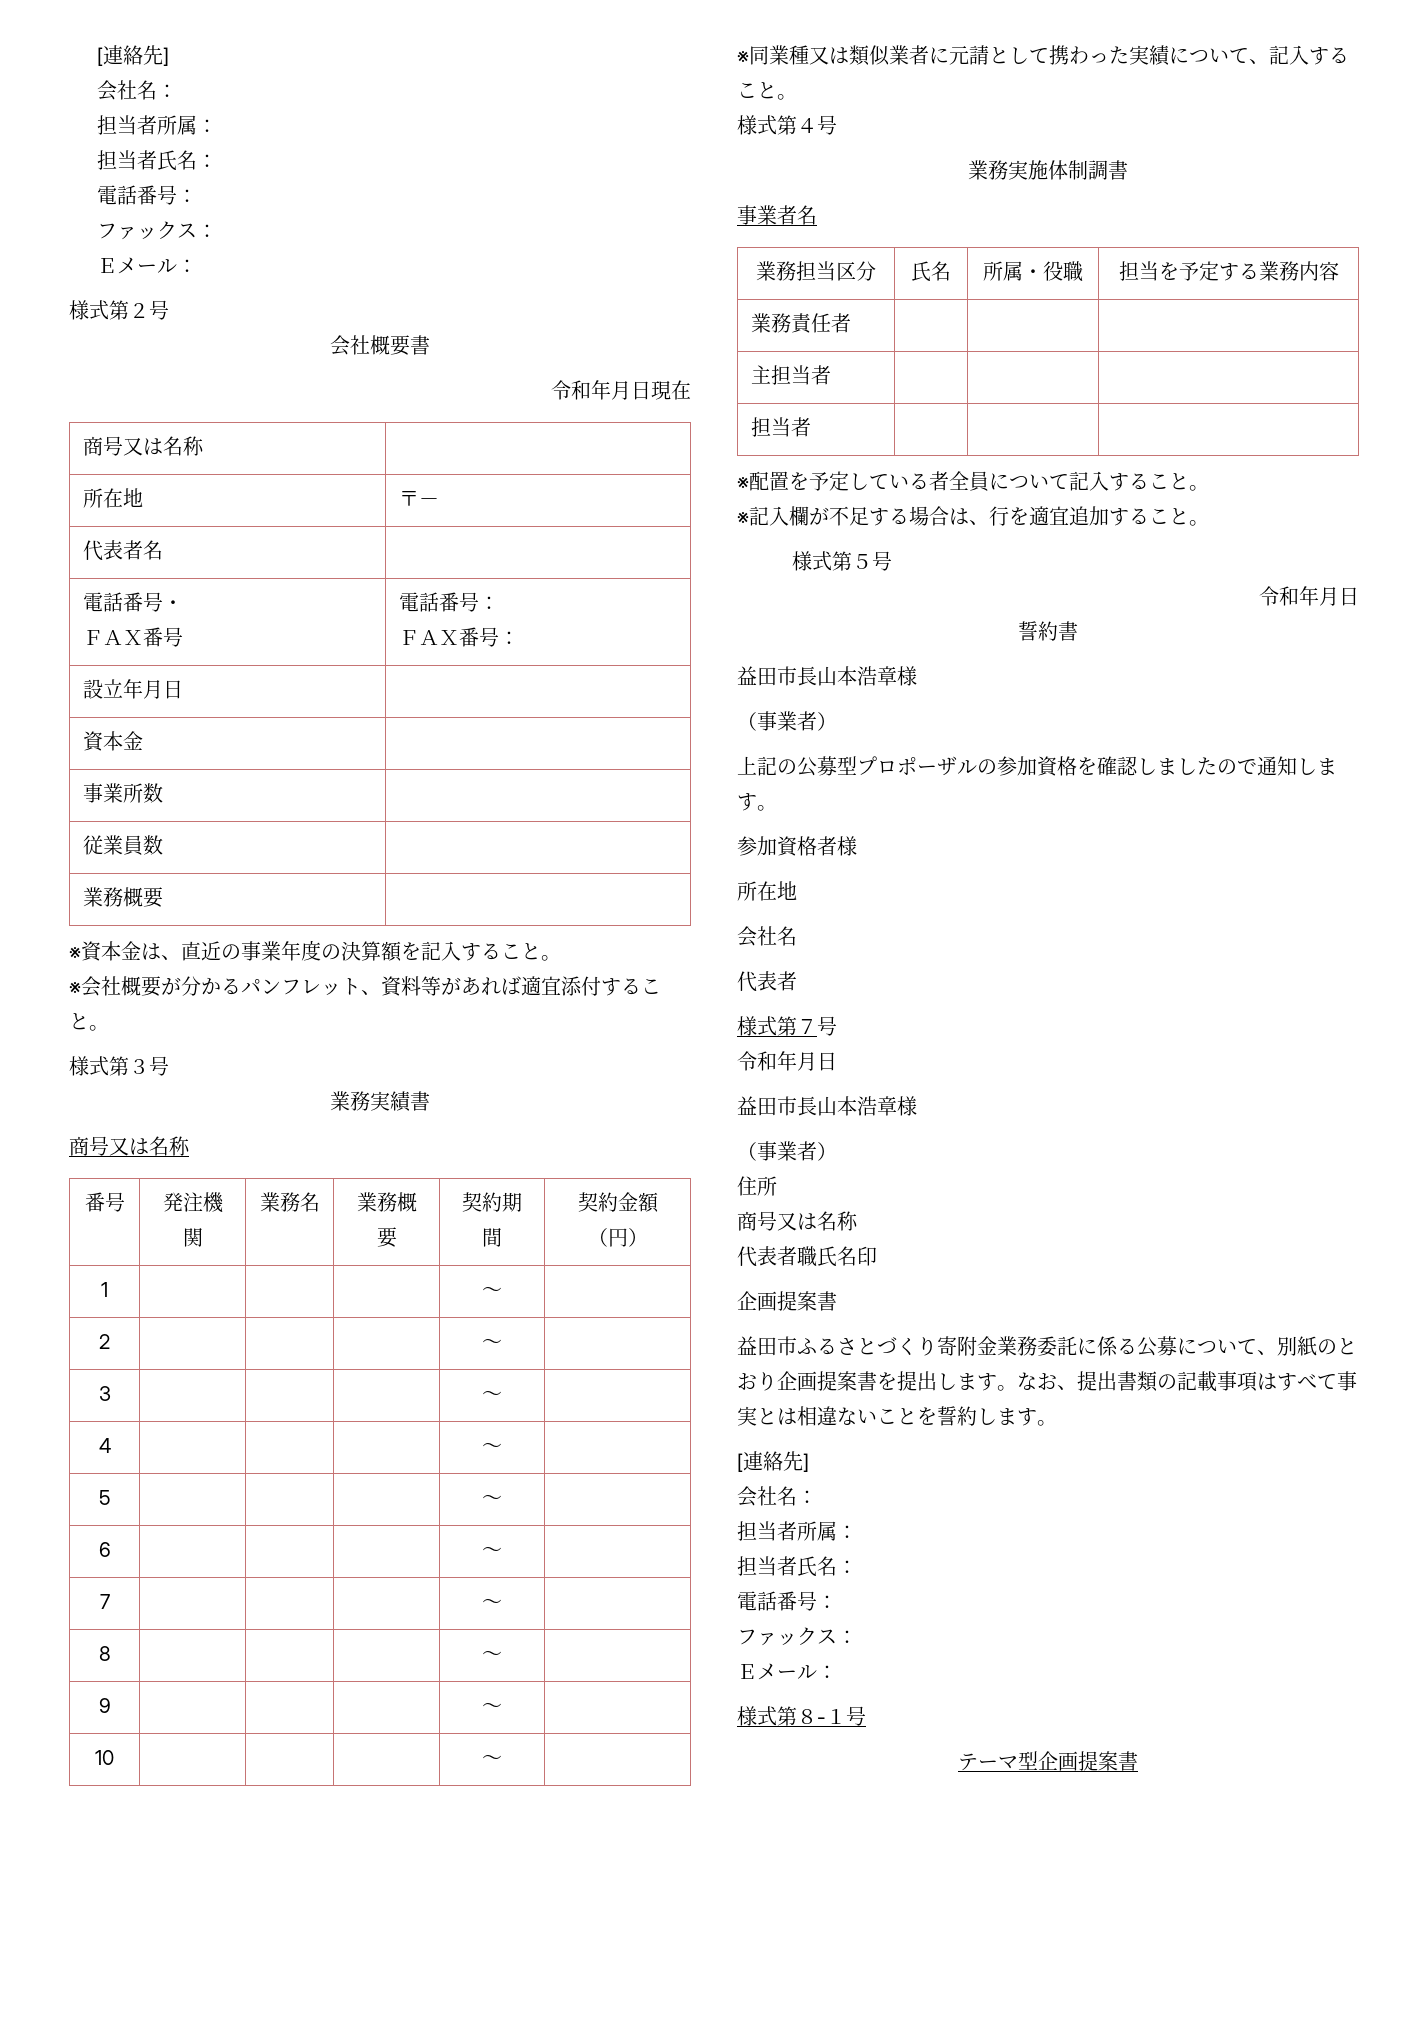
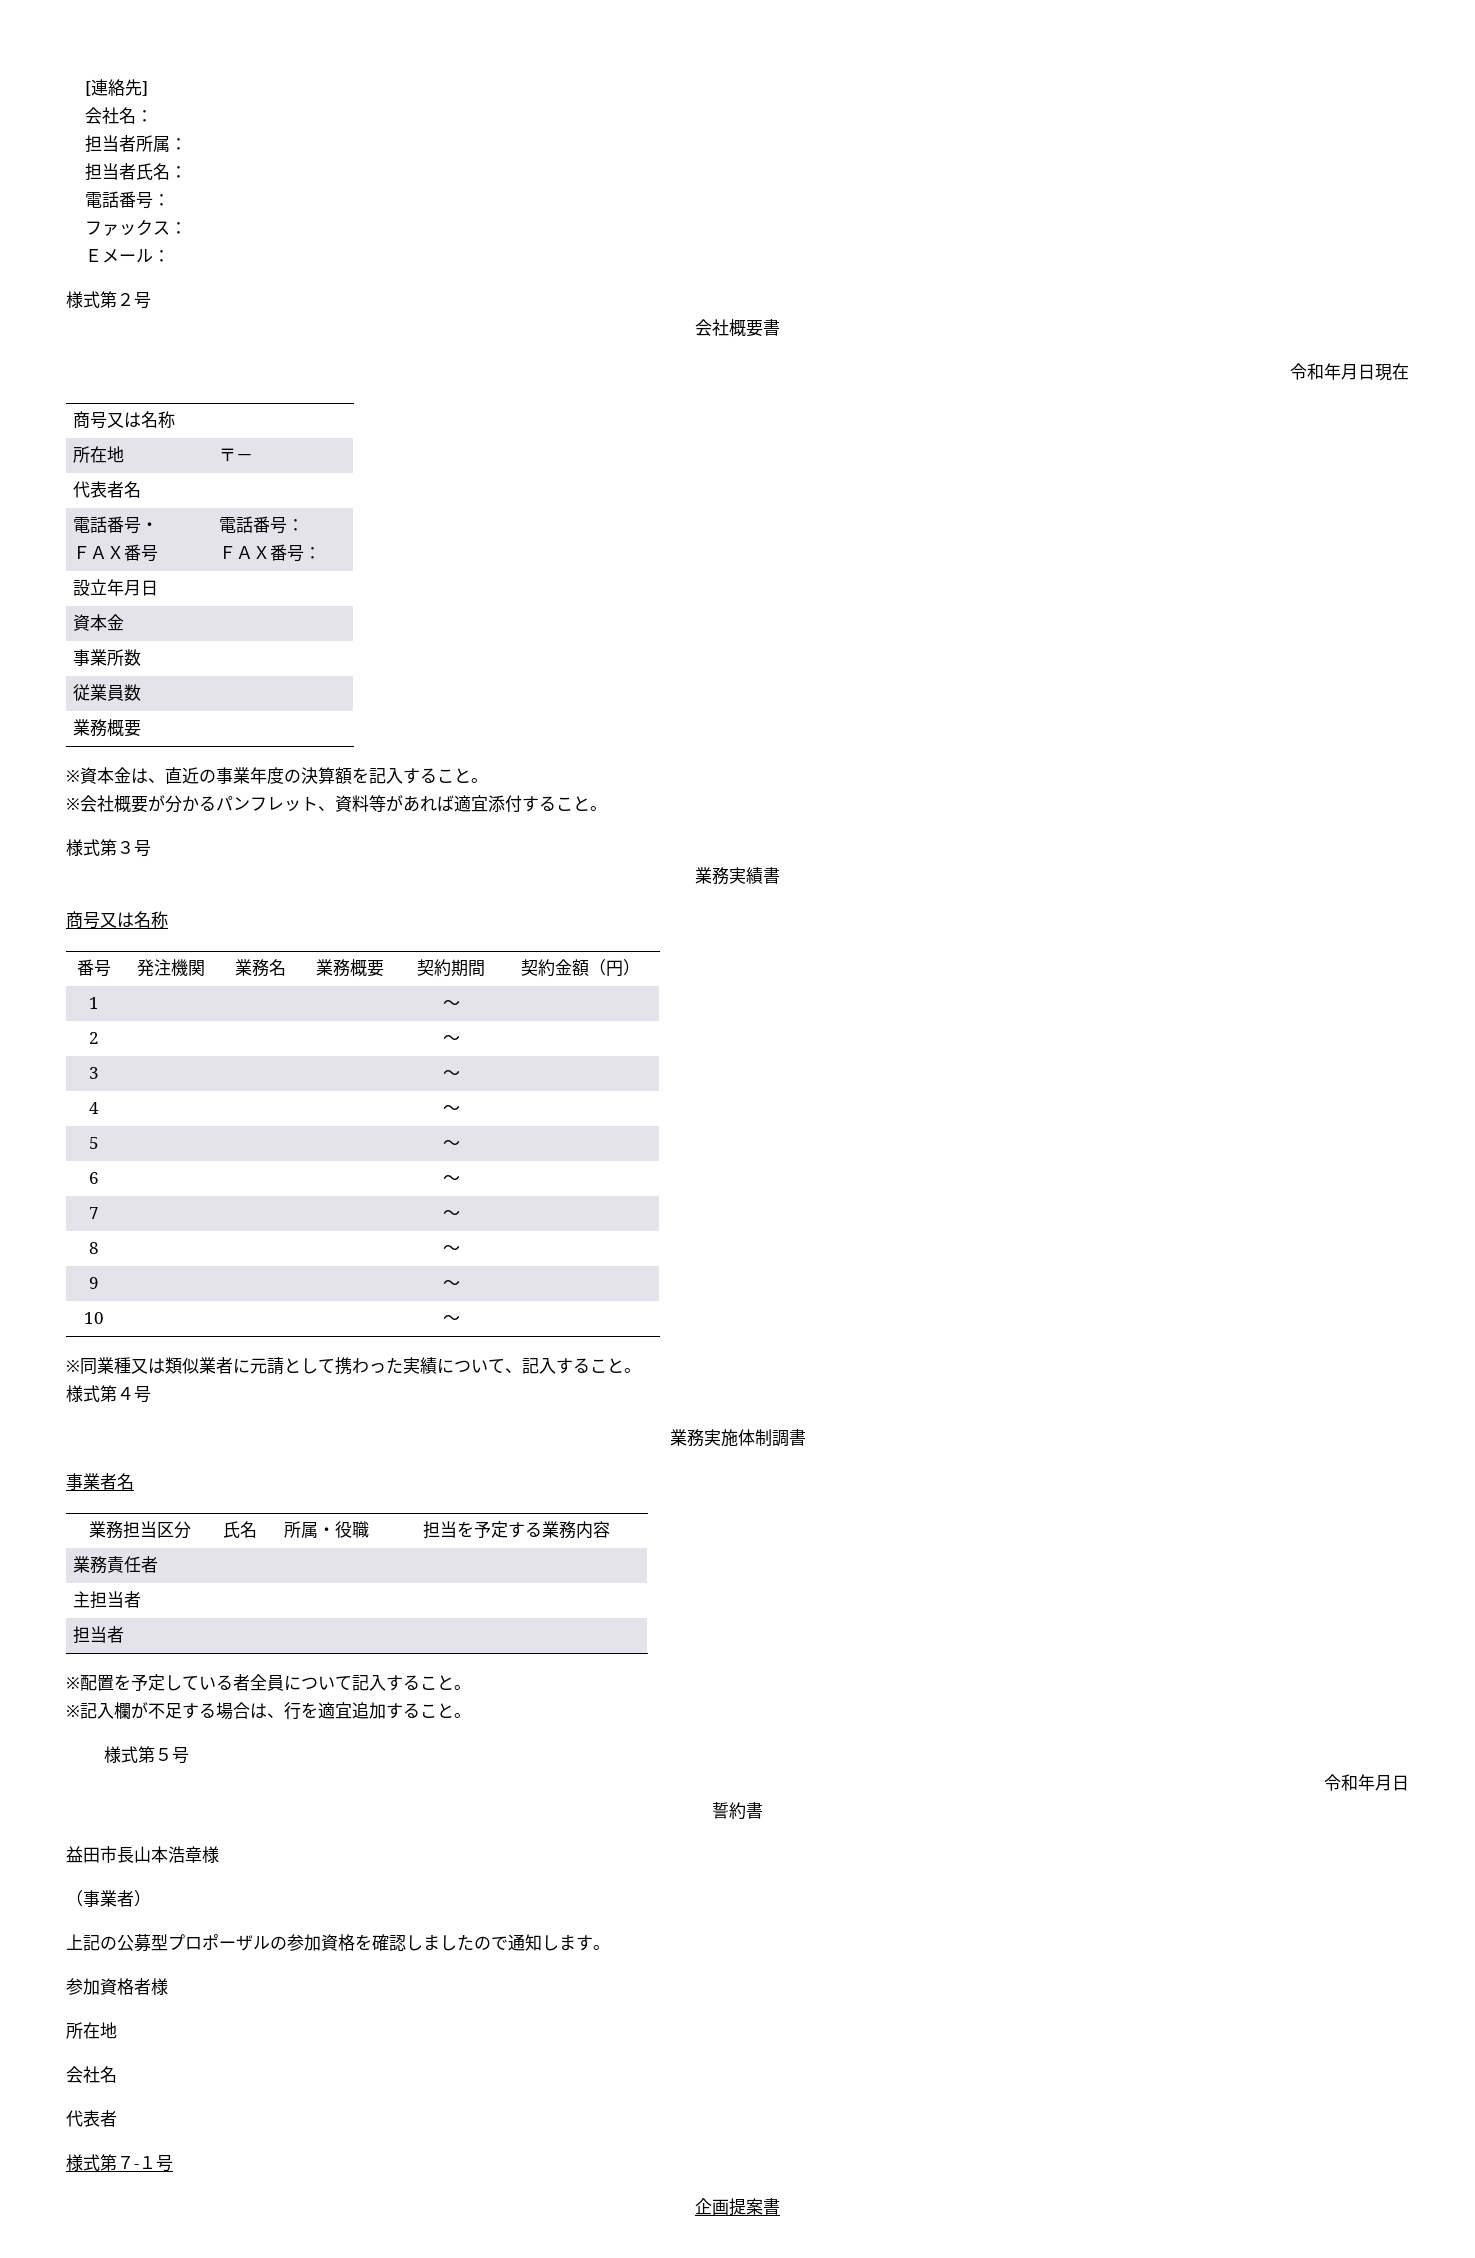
[817,1016,837,1036] [737,1051,837,1071] [737,1096,917,1116] [737,1141,837,1161] [737,1176,777,1196] [737,1211,858,1231] [737,1246,877,1267] [737,1291,837,1311] [737,1336,1357,1357] [737,1371,1357,1392] [737,1406,1057,1426] [737,1451,809,1472] [737,1486,817,1507] [737,1521,857,1541] [737,1556,857,1577] [737,1591,837,1611] [737,1627,857,1646] [737,1663,837,1680] [737,1706,866,1726] [958,1751,1038,1771] 号 // 令和年月日 // 益田市長山本浩章様 // （事業者） // 住所 // 商号又は名称 // 代表者職氏名印 // 企画提案書 // 益田市ふるさとづくり寄附金業務委託に係る公募について、別紙のとおり企画提案書を提出します。なお、提出書類の記載事項はすべて事実とは相違ないことを誓約します。 // [連絡先] // 会社名： // 担当者所属： // 担当者氏名： // 電話番号： // ファックス： // Ｅメール： // 様式第８-１号 // テーマ型 -> [134,2155,173,2172] -１号 //

